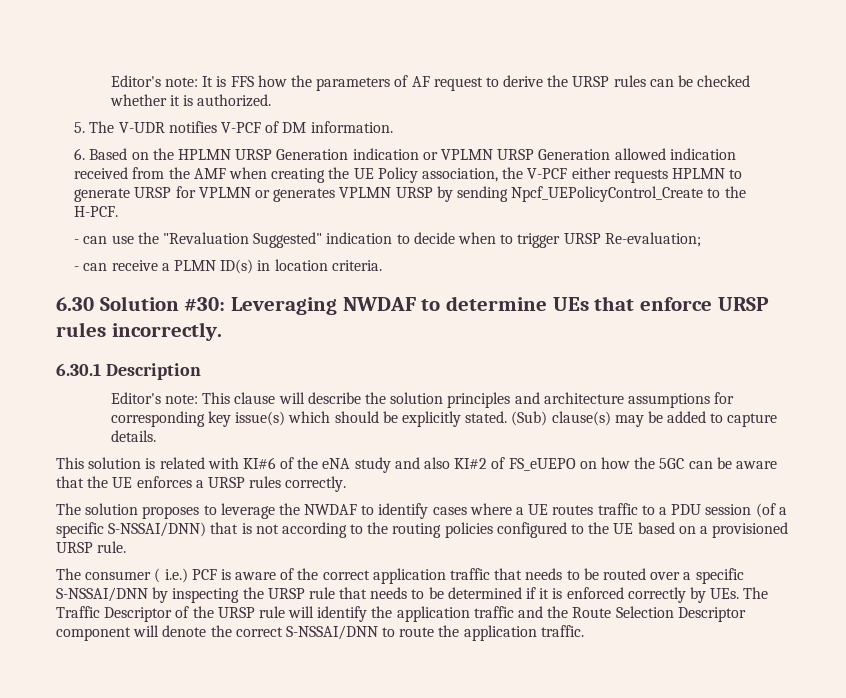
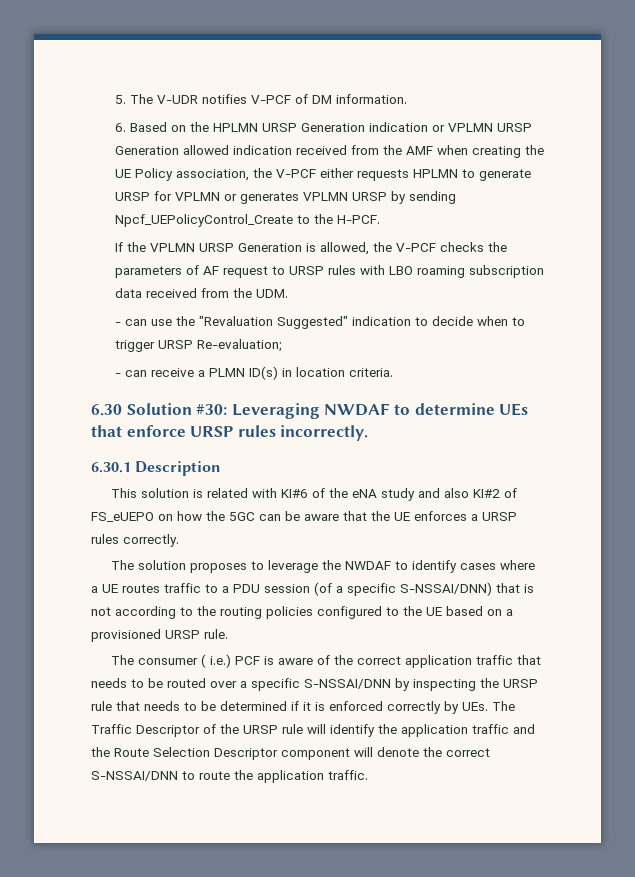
[110,75,751,91] [109,94,272,107] Editor's note: It is FFS how the parameters of AF request to derive the URSP rules can be checked whether it is authorized. // -> (114, 99) none
(119, 211) none -> [114,242,507,255] [114,265,544,278] [114,288,288,298] // If the VPLMN URSP Generation is allowed, the V-PCF checks the parameters of AF request to URSP rules with LBO roaming subscription data received from the UDM.
[110,392,735,408] [110,411,778,427] [110,430,156,442] // Editor's note: This clause will describe the solution principles and architecture assumptions for corresponding key issue(s) which should be explicitly stated. (Sub) clause(s) may be added to capture details. -> (222, 468) none

